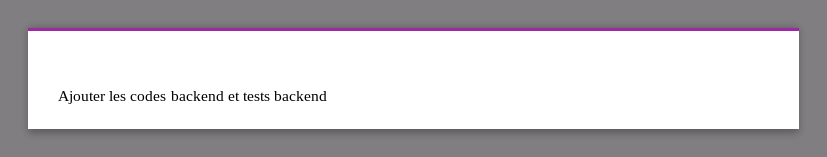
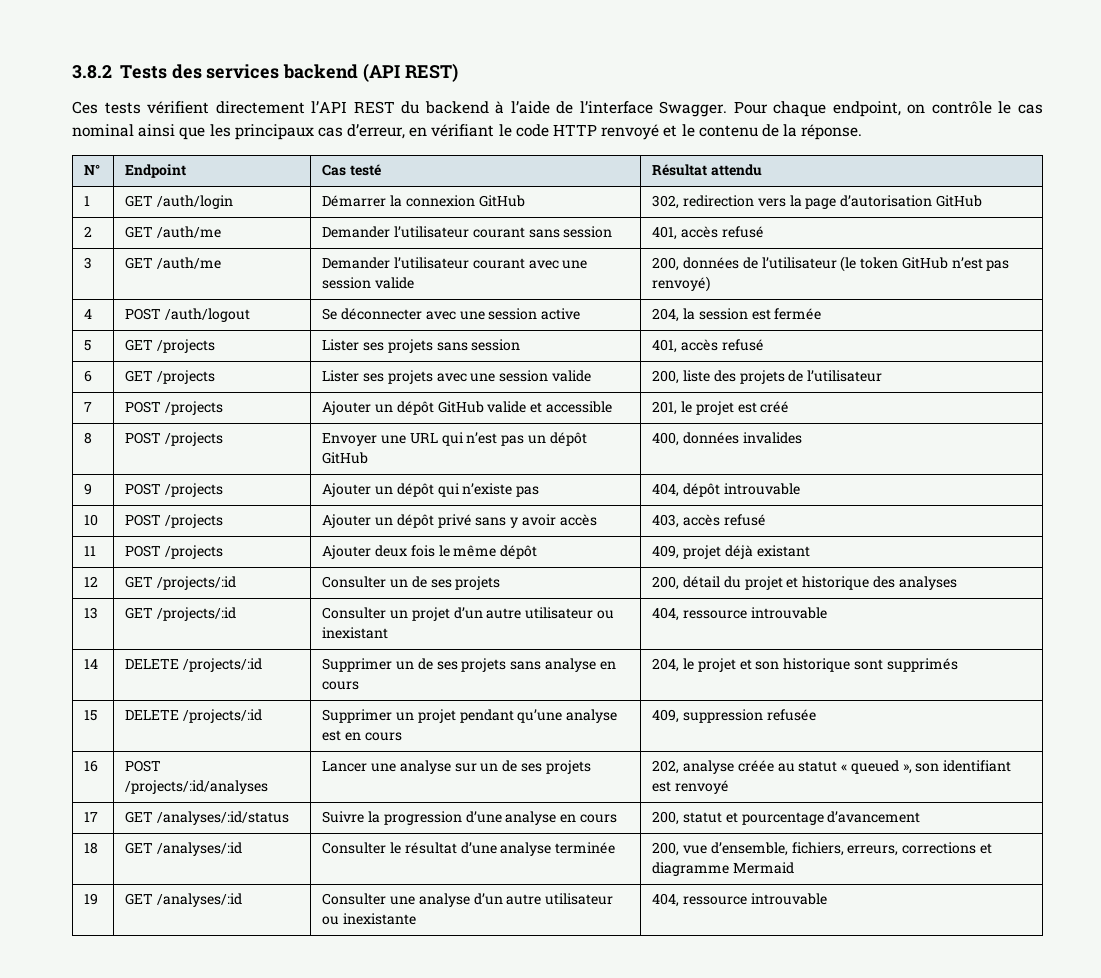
[58,91,328,104] Ajouter les codes backend et tests backend -> [72,63,459,82] [72,101,1043,117] [72,124,863,140] [84,164,101,175] [125,164,187,178] [322,164,381,176] [652,164,762,176] [84,196,91,206] [125,195,233,209] [322,195,525,207] [652,195,982,209] [84,226,93,237] [125,226,221,238] [322,226,613,238] [652,226,764,240] [84,257,93,269] [125,257,221,269] [322,257,588,269] [322,277,414,289] [652,256,1010,272] [652,276,711,292] [84,309,93,319] [125,308,250,322] [322,308,581,320] [652,308,822,322] [84,340,92,351] [125,339,215,353] [322,339,521,353] [652,339,764,353] [84,370,93,382] [125,370,215,384] [322,370,591,384] [652,370,883,384] [84,402,93,412] [125,401,223,415] [322,401,612,415] [652,401,790,415] [84,432,93,444] [125,432,223,446] [322,432,587,446] [322,452,369,464] [652,432,802,446] [84,483,93,495] [125,483,223,497] [322,483,540,497] [652,483,800,497] [84,514,99,526] [125,514,223,528] [322,514,597,528] [652,514,766,528] [84,546,97,556] [125,545,223,559] [322,545,538,559] [652,545,810,559] [84,576,99,587] [125,576,236,590] [322,576,501,590] [652,576,957,590] [84,607,99,619] [125,607,236,621] [322,607,614,621] [322,627,389,639] [652,607,827,621] [84,659,99,669] [125,658,262,672] [322,658,616,672] [322,681,360,690] [652,658,958,672] [84,710,98,721] [125,709,262,723] [322,709,618,723] [322,730,402,741] [652,709,816,723] [84,760,99,772] [125,760,162,772] [125,780,269,794] [322,760,591,774] [652,760,1012,774] [652,780,729,794] [84,812,99,822] [125,811,289,825] [322,811,617,825] [652,811,921,825] [84,842,99,854] [125,842,242,856] [322,842,616,856] [652,842,992,856] [652,862,794,876] [84,893,99,905] [125,893,242,907] [322,893,614,907] [322,913,416,925] [652,893,827,907] 3.8.2 Tests des services backend (API REST) // Ces tests vérifient directement l’API REST du backend à l’aide de l’interface Swagger. Pour chaque endpoint, on contrôle le cas nominal ainsi que les principaux cas d’erreur, en vérifiant le code HTTP renvoyé et le contenu de la réponse. // N° | Endpoint | Cas testé | Résultat attendu // 1 | GET /auth/login | Démarrer la connexion GitHub | 302, redirection vers la page d’autorisation GitHub // 2 | GET /auth/me | Demander l’utilisateur courant sans session | 401, accès refusé // 3 | GET /auth/me | Demander l’utilisateur courant avec une session valide | 200, données de l’utilisateur (le token GitHub n’est pas renvoyé) // 4 | POST /auth/logout | Se déconnecter avec une session active | 204, la session est fermée // 5 | GET /projects | Lister ses projets sans session | 401, accès refusé // 6 | GET /projects | Lister ses projets avec une session valide | 200, liste des projets de l’utilisateur // 7 | POST /projects | Ajouter un dépôt GitHub valide et accessible | 201, le projet est créé // 8 | POST /projects | Envoyer une URL qui n’est pas un dépôt GitHub | 400, données invalides // 9 | POST /projects | Ajouter un dépôt qui n’existe pas | 404, dépôt introuvable // 10 | POST /projects | Ajouter un dépôt privé sans y avoir accès | 403, accès refusé // 11 | POST /projects | Ajouter deux fois le même dépôt | 409, projet déjà existant // 12 | GET /projects/:id | Consulter un de ses projets | 200, détail du projet et historique des analyses // 13 | GET /projects/:id | Consulter un projet d’un autre utilisateur ou inexistant | 404, ressource introuvable // 14 | DELETE /projects/:id | Supprimer un de ses projets sans analyse en cours | 204, le projet et son historique sont supprimés // 15 | DELETE /projects/:id | Supprimer un projet pendant qu’une analyse est en cours | 409, suppression refusée // 16 | POST /projects/:id/analyses | Lancer une analyse sur un de ses projets | 202, analyse créée au statut « queued », son identifiant est renvoyé // 17 | GET /analyses/:id/status | Suivre la progression d’une analyse en cours | 200, statut et pourcentage d’avancement // 18 | GET /analyses/:id | Consulter le résultat d’une analyse terminée | 200, vue d’ensemble, fichiers, erreurs, corrections et diagramme Mermaid // 19 | GET /analyses/:id | Consulter une analyse d’un autre utilisateur ou inexistante | 404, ressource introuvable

